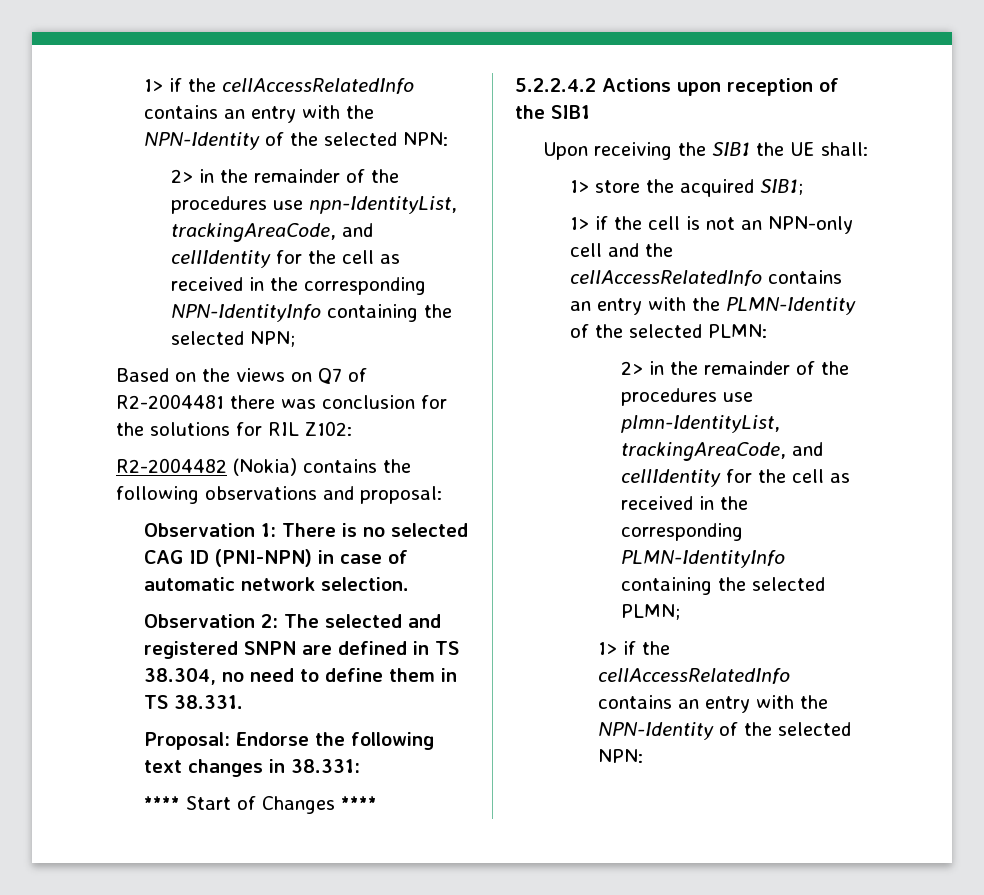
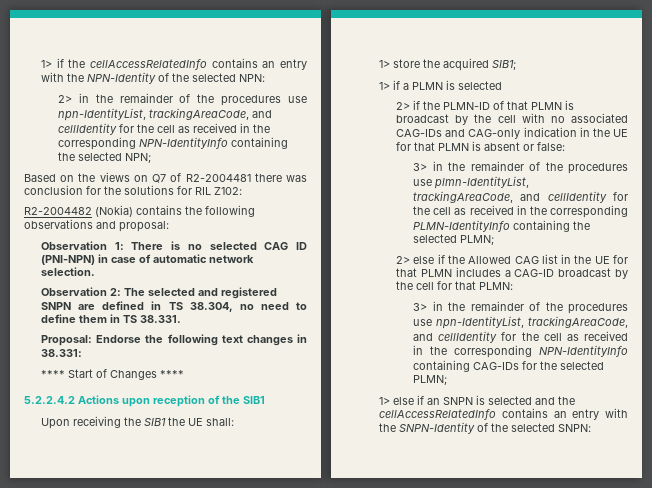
[614,216,854,234] [570,243,674,257] [570,270,843,286] [570,297,857,315] [570,324,768,338] [620,361,643,375] the cell is not an NPN-only cell and the cellAccessRelatedInfo contains an entry with the PLMN-Identity of the selected PLMN: // 2> -> [403,80,503,90] [396,100,575,110] [396,113,628,125] [396,127,628,139] [396,141,566,151] [413,163,428,171] a PLMN is selected // 2> if the PLMN-ID of that PLMN is broadcast by the cell with no associated CAG-IDs and CAG-only indication in the UE for that PLMN is absent or false: // 3>
[598,641,671,655] [598,668,791,684] [598,695,829,713] [598,722,852,740] [598,749,644,763] 1> if the cellAccessRelatedInfo contains an entry with the NPN-Identity of the selected NPN: -> [396,254,628,264] [396,267,628,279] [396,281,514,290] [413,301,628,314] [413,316,628,329] [413,331,628,343] [413,345,628,358] [413,360,605,372] [413,375,448,385] [379,395,576,405] [379,408,628,420] [379,422,592,434] 2> else if the Allowed CAG list in the UE for that PLMN includes a CAG-ID broadcast by the cell for that PLMN: // 3> in the remainder of the procedures use npn-IdentityList, trackingAreaCode, and cellIdentity for the cell as received in the corresponding NPN-IdentityInfo containing CAG-IDs for the selected PLMN; // 1> else if an SNPN is selected and the cellAccessRelatedInfo contains an entry with the SNPN-Identity of the selected SNPN:

